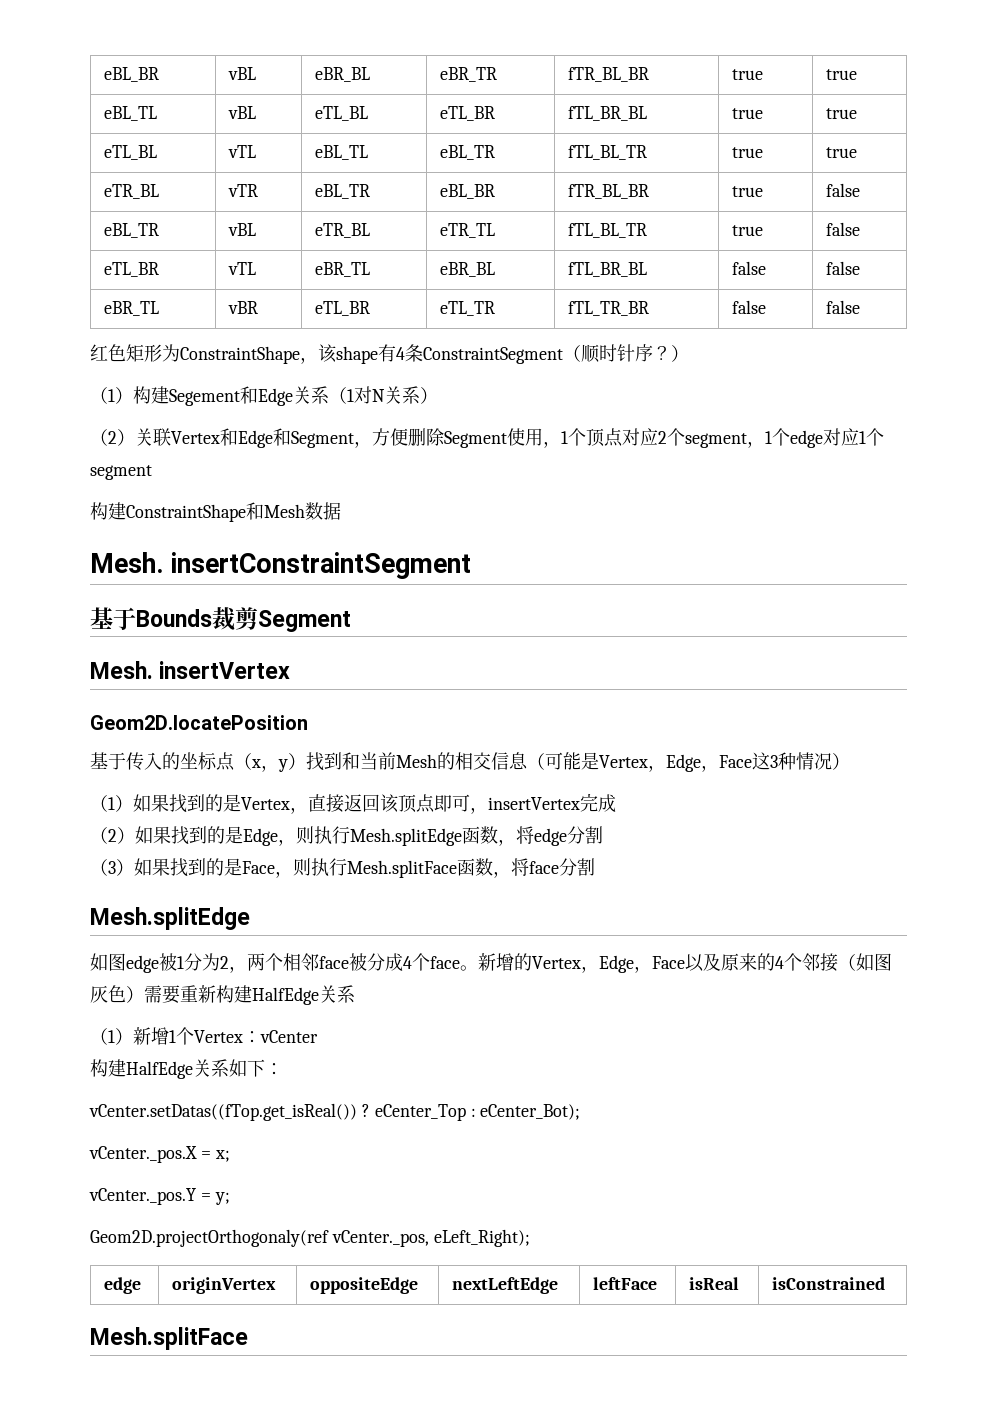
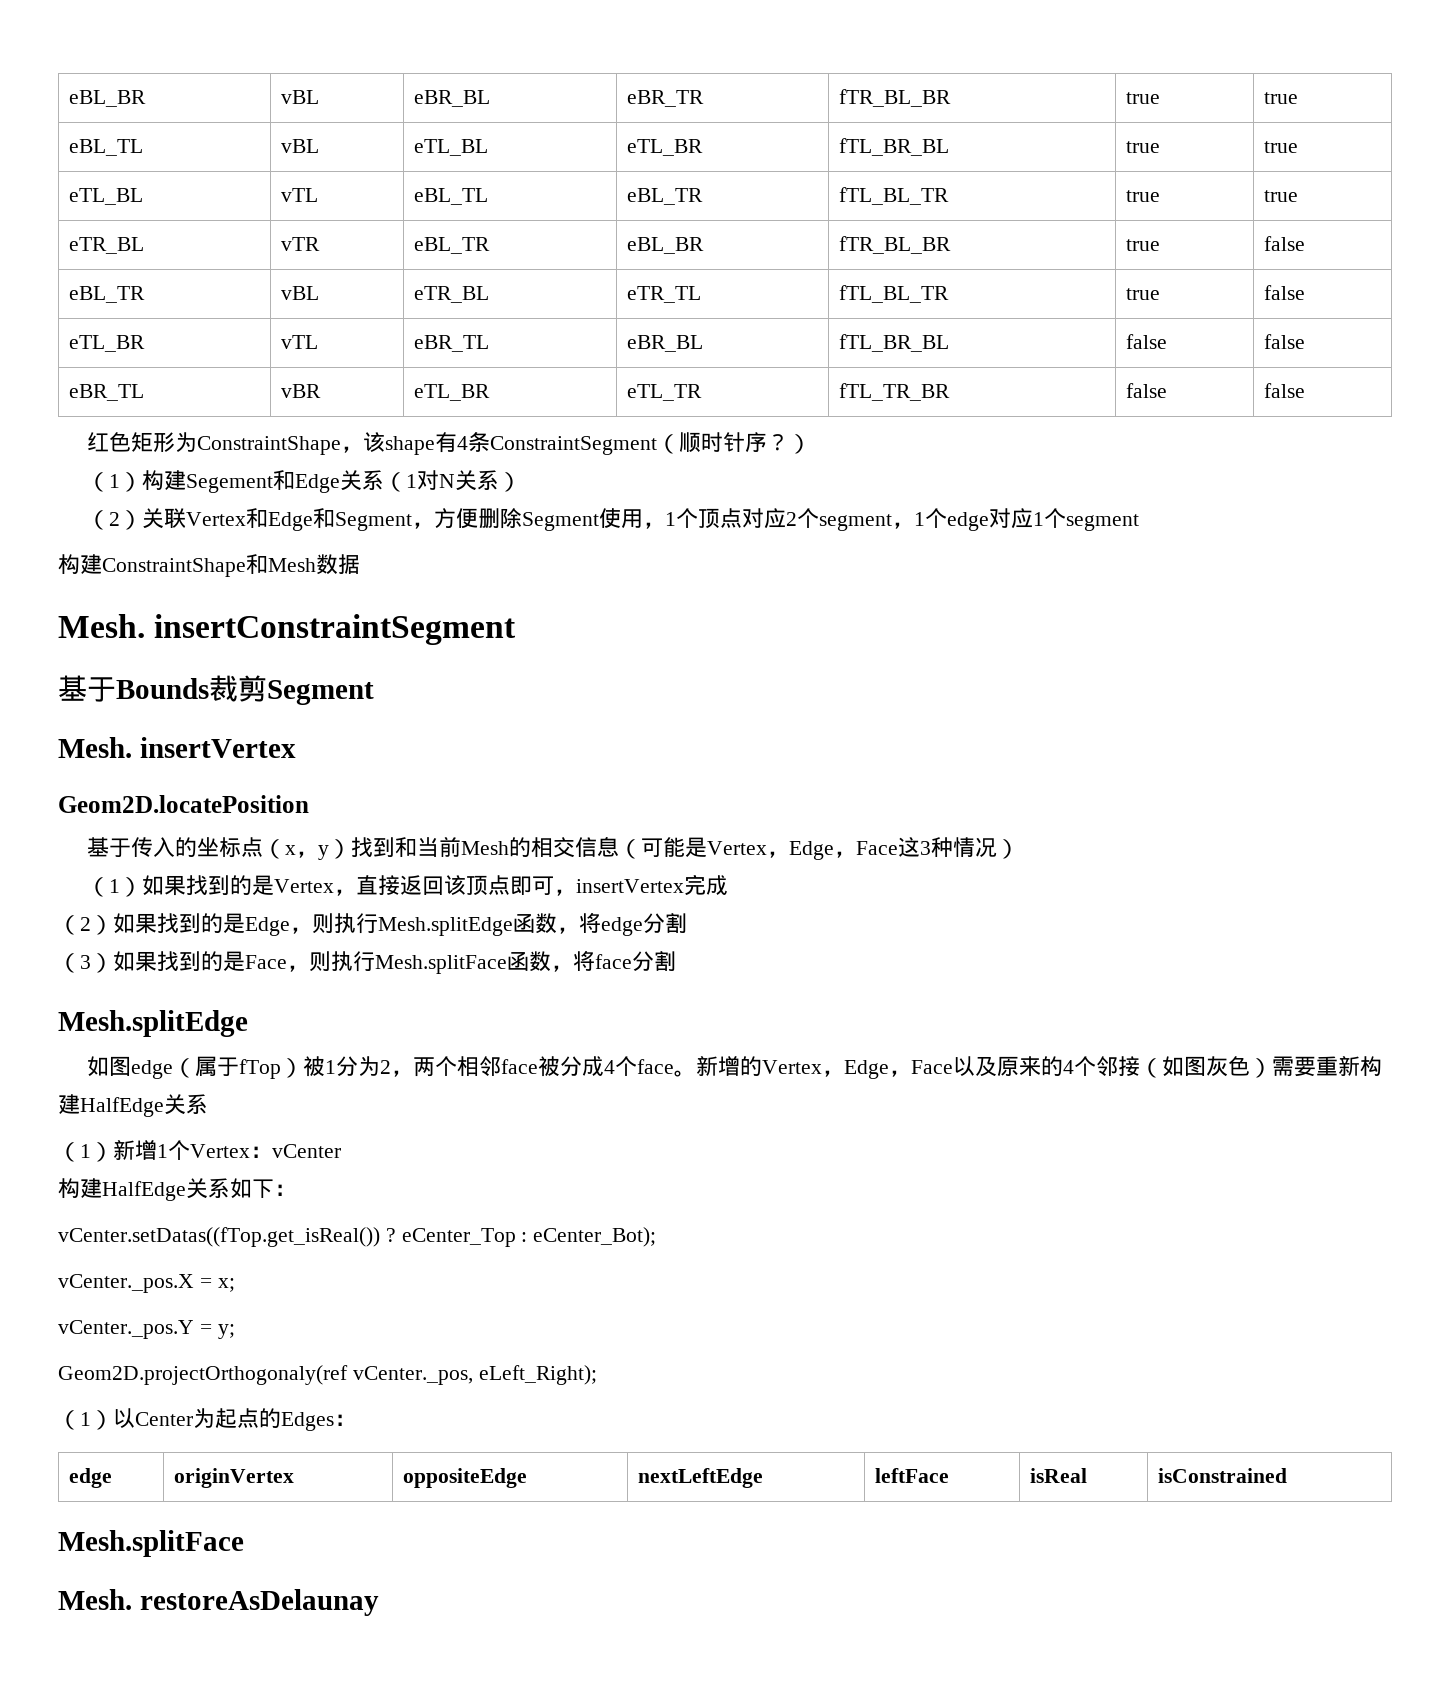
(159, 964) none -> [173,1056,304,1079] （属于fTop）
(530, 1238) none -> [58,1408,356,1431] // （1）以Center为起点的Edges：
(248, 1338) none -> [58,1589,379,1616] // Mesh. restoreAsDelaunay

